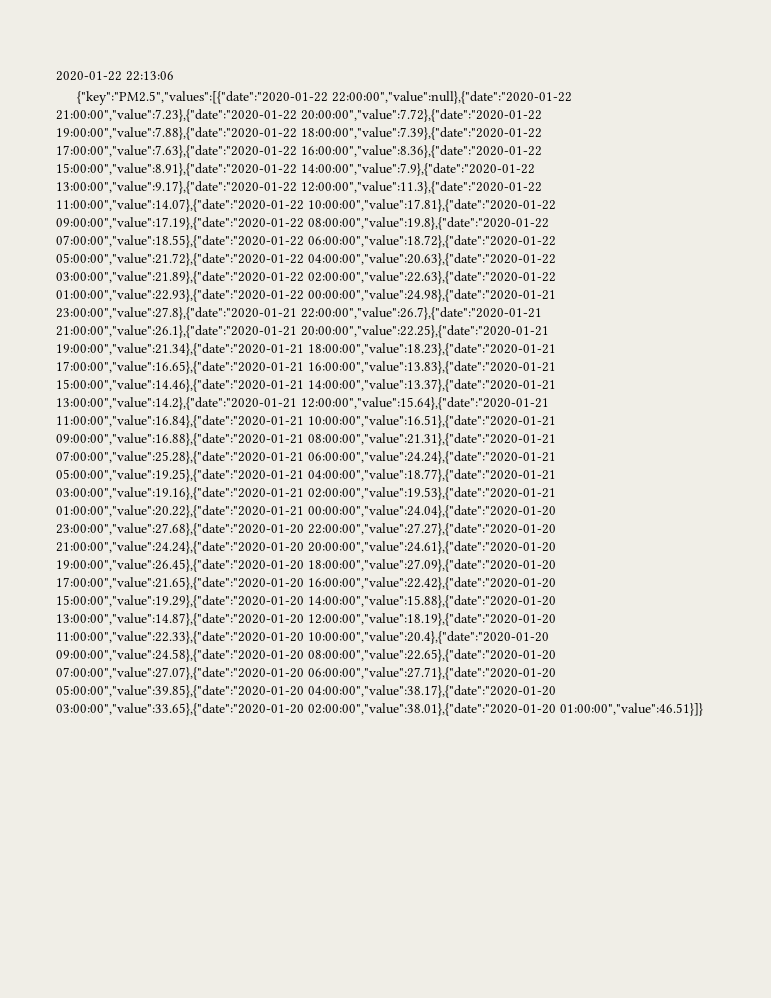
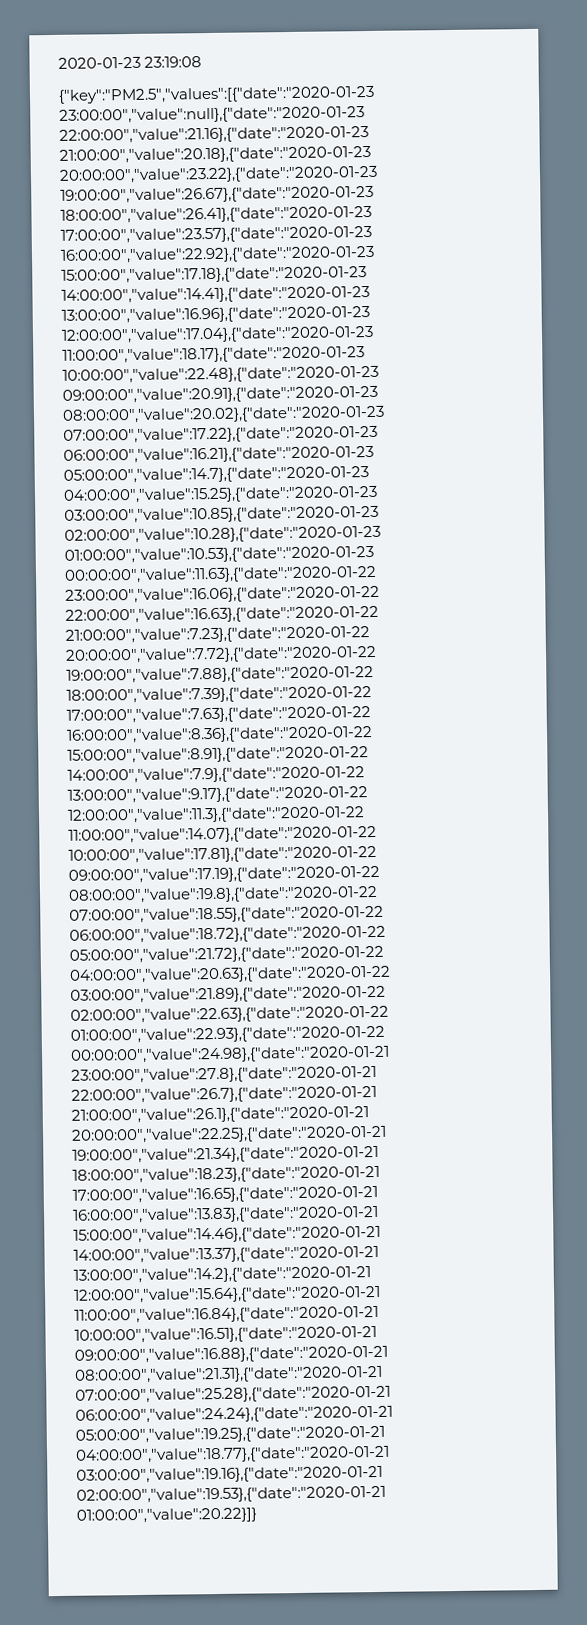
[56,71,174,81] [77,91,573,105] 2020-01-22 22:13:06 // {"key":"PM2.5","values":[{"date":"2020-01-22 22:00:00","value":null},{"date":"2020-01-22 -> [58,56,203,69] [58,85,375,104] [59,106,365,124] [59,126,369,144] [59,145,371,164] [59,165,378,184] [60,185,374,204] [60,205,372,224] [60,225,372,244] [60,245,375,264] [61,266,367,284] [61,286,370,304] [61,306,370,324] [61,325,374,344] [62,346,365,364] [62,365,379,384] [62,385,378,404] [62,405,385,424] [63,425,378,444] [63,445,374,464] [63,466,369,484] [63,485,378,504] [64,505,379,524] [64,525,381,544] [64,545,374,564] [64,565,377,584] [65,585,380,604] [65,605,379,624] 2020-01-23 23:19:08 // {"key":"PM2.5","values":[{"date":"2020-01-23 23:00:00","value":null},{"date":"2020-01-23 22:00:00","value":21.16},{"date":"2020-01-23 21:00:00","value":20.18},{"date":"2020-01-23 20:00:00","value":23.22},{"date":"2020-01-23 19:00:00","value":26.67},{"date":"2020-01-23 18:00:00","value":26.41},{"date":"2020-01-23 17:00:00","value":23.57},{"date":"2020-01-23 16:00:00","value":22.92},{"date":"2020-01-23 15:00:00","value":17.18},{"date":"2020-01-23 14:00:00","value":14.41},{"date":"2020-01-23 13:00:00","value":16.96},{"date":"2020-01-23 12:00:00","value":17.04},{"date":"2020-01-23 11:00:00","value":18.17},{"date":"2020-01-23 10:00:00","value":22.48},{"date":"2020-01-23 09:00:00","value":20.91},{"date":"2020-01-23 08:00:00","value":20.02},{"date":"2020-01-23 07:00:00","value":17.22},{"date":"2020-01-23 06:00:00","value":16.21},{"date":"2020-01-23 05:00:00","value":14.7},{"date":"2020-01-23 04:00:00","value":15.25},{"date":"2020-01-23 03:00:00","value":10.85},{"date":"2020-01-23 02:00:00","value":10.28},{"date":"2020-01-23 01:00:00","value":10.53},{"date":"2020-01-23 00:00:00","value":11.63},{"date":"2020-01-22 23:00:00","value":16.06},{"date":"2020-01-22 22:00:00","value":16.63},{"date":"2020-01-22
[56,505,556,518] [56,523,556,536] [56,541,556,554] [56,559,556,572] [56,577,556,590] [56,595,556,608] [56,613,556,626] [56,631,549,644] [56,649,556,662] [56,667,556,680] [56,685,556,698] [56,703,703,716] 01:00:00","value":20.22},{"date":"2020-01-21 00:00:00","value":24.04},{"date":"2020-01-20 23:00:00","value":27.68},{"date":"2020-01-20 22:00:00","value":27.27},{"date":"2020-01-20 21:00:00","value":24.24},{"date":"2020-01-20 20:00:00","value":24.61},{"date":"2020-01-20 19:00:00","value":26.45},{"date":"2020-01-20 18:00:00","value":27.09},{"date":"2020-01-20 17:00:00","value":21.65},{"date":"2020-01-20 16:00:00","value":22.42},{"date":"2020-01-20 15:00:00","value":19.29},{"date":"2020-01-20 14:00:00","value":15.88},{"date":"2020-01-20 13:00:00","value":14.87},{"date":"2020-01-20 12:00:00","value":18.19},{"date":"2020-01-20 11:00:00","value":22.33},{"date":"2020-01-20 10:00:00","value":20.4},{"date":"2020-01-20 09:00:00","value":24.58},{"date":"2020-01-20 08:00:00","value":22.65},{"date":"2020-01-20 07:00:00","value":27.07},{"date":"2020-01-20 06:00:00","value":27.71},{"date":"2020-01-20 05:00:00","value":39.85},{"date":"2020-01-20 04:00:00","value":38.17},{"date":"2020-01-20 03:00:00","value":33.65},{"date":"2020-01-20 02:00:00","value":38.01},{"date":"2020-01-20 01:00:00","value":46.51}]} -> [76,1507,257,1524] 01:00:00","value":20.22}]}

